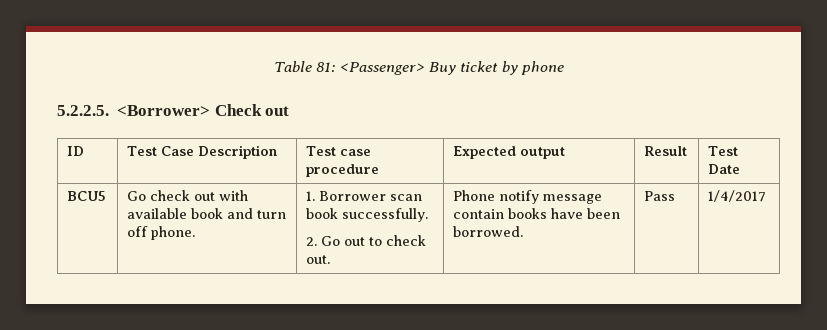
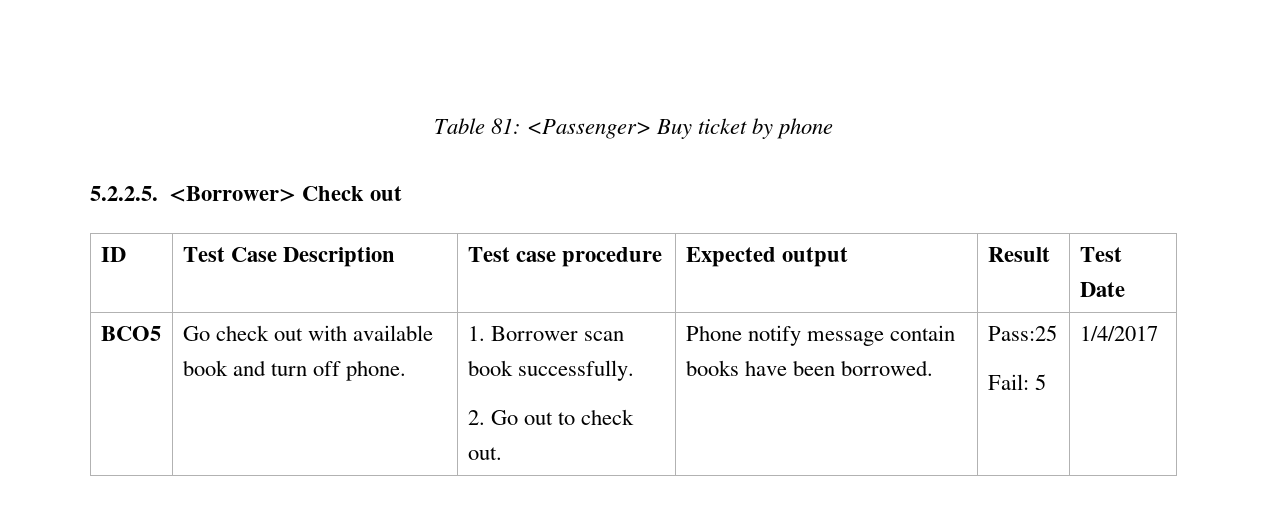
[67,191,107,201] BCU5 -> [100,326,161,341] BCO5
[644,191,676,201] Pass -> [987,325,1057,341] [987,374,1046,390] Pass:25 // Fail: 5

